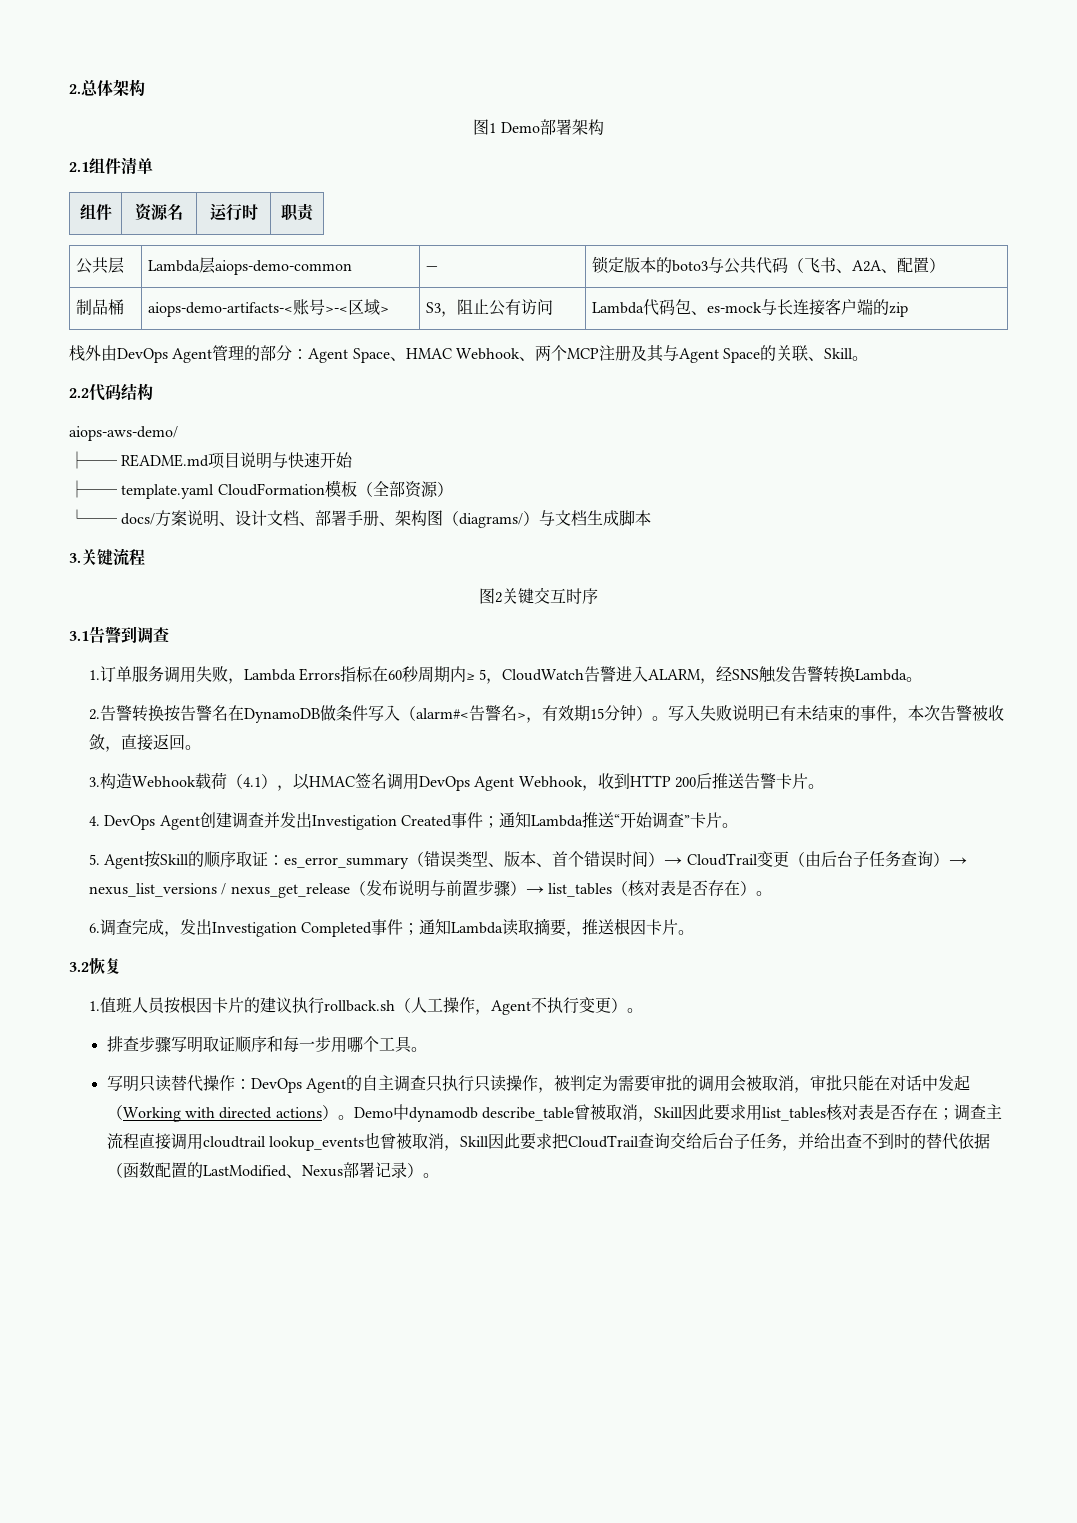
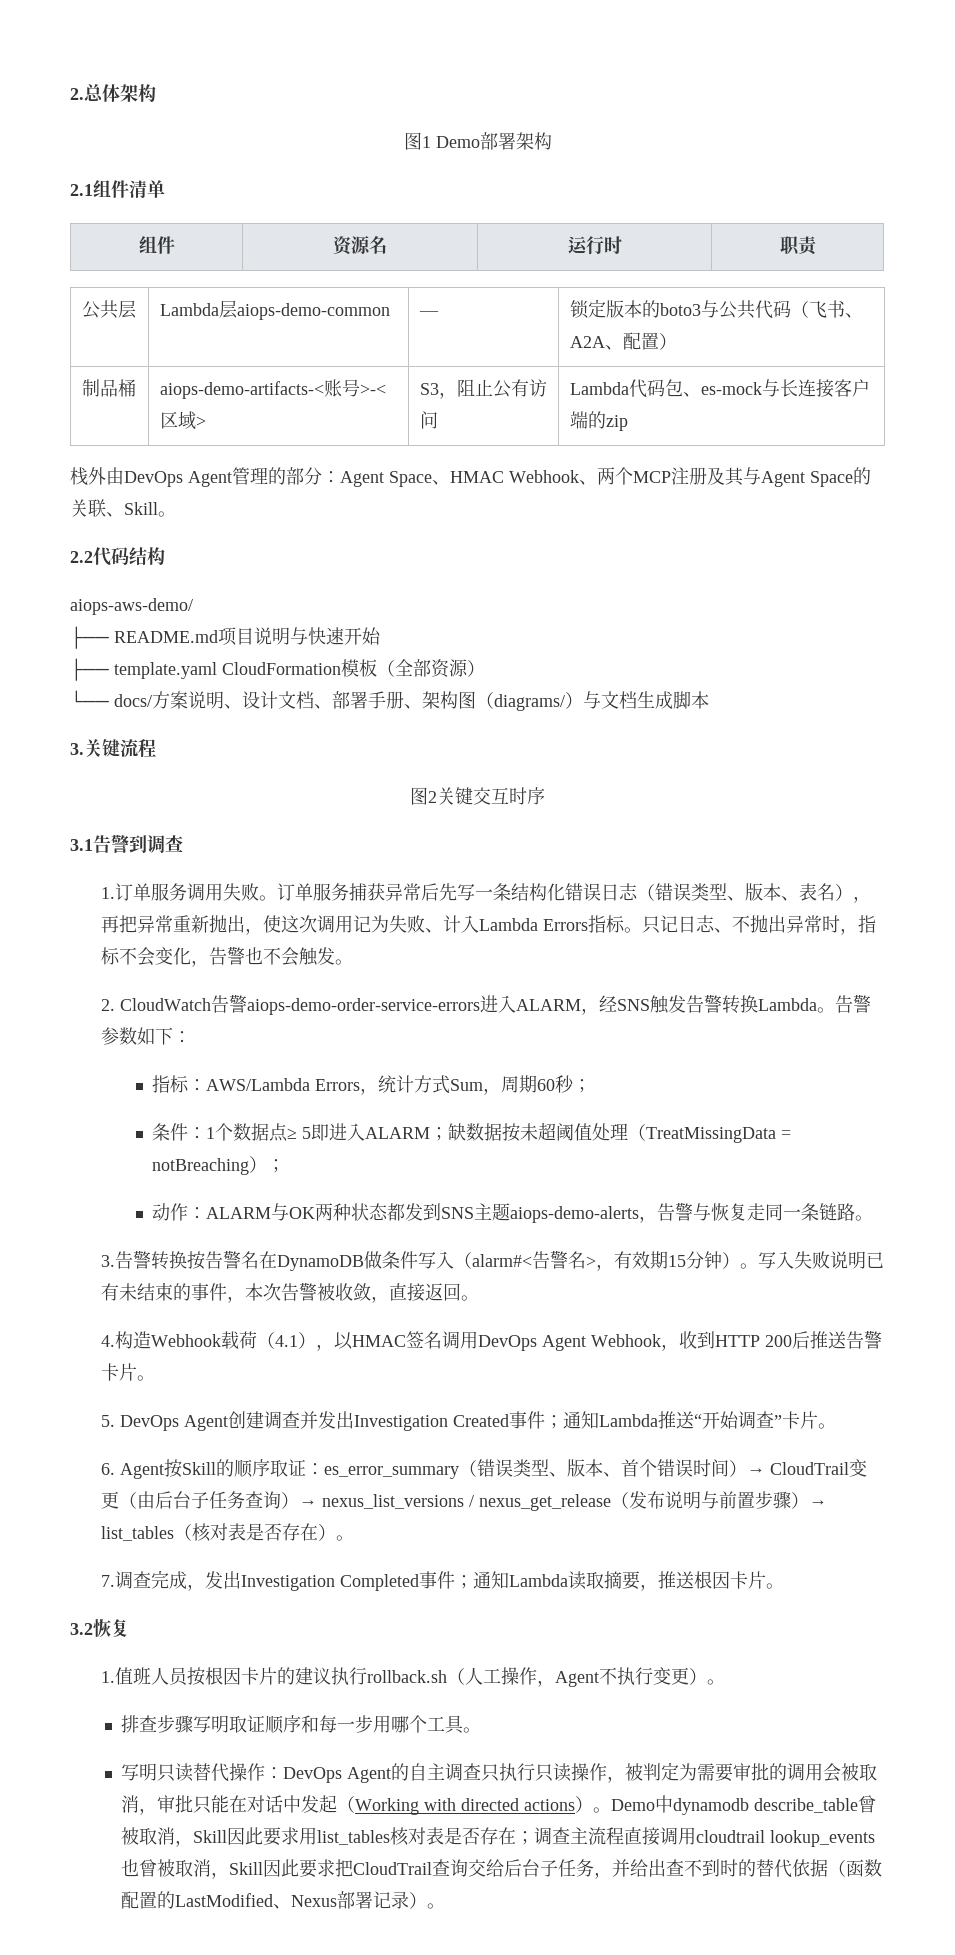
[228,666,502,684] ，Lambda Errors指标在60秒周期内≥ 5， -> [259,883,872,903] [101,915,877,935] [101,946,354,967] [101,999,116,1011] 。订单服务捕获异常后先写一条结构化错误日志（错误类型、版本、表名），再把异常重新抛出，使这次调用记为失败、计入Lambda Errors指标。只记日志、不抛出异常时，指标不会变化，告警也不会触发。 // 2.
(616, 674) none -> [247,998,481,1015] aiops-demo-order-service-errors
[89,709,101,720] // 2. -> [835,994,872,1013] [101,1027,192,1045] [152,1075,592,1095] [152,1122,792,1143] [152,1156,286,1175] [152,1202,874,1223] [101,1255,116,1267] 告警参数如下： // 指标：AWS/Lambda Errors，统计方式Sum，周期60秒； // 条件：1个数据点≥ 5即进入ALARM；缺数据按未超阈值处理（TreatMissingData = notBreaching）； // 动作：ALARM与OK两种状态都发到SNS主题aiops-demo-alerts，告警与恢复走同一条链路。 // 3.
[89,777,101,787] 3. -> [101,1335,116,1347] 4.
[89,816,101,826] 4. -> [101,1415,116,1427] 5.
[89,854,101,865] 5. -> [101,1463,116,1475] 6.
[89,923,101,933] 6. -> [101,1575,116,1587] 7.

